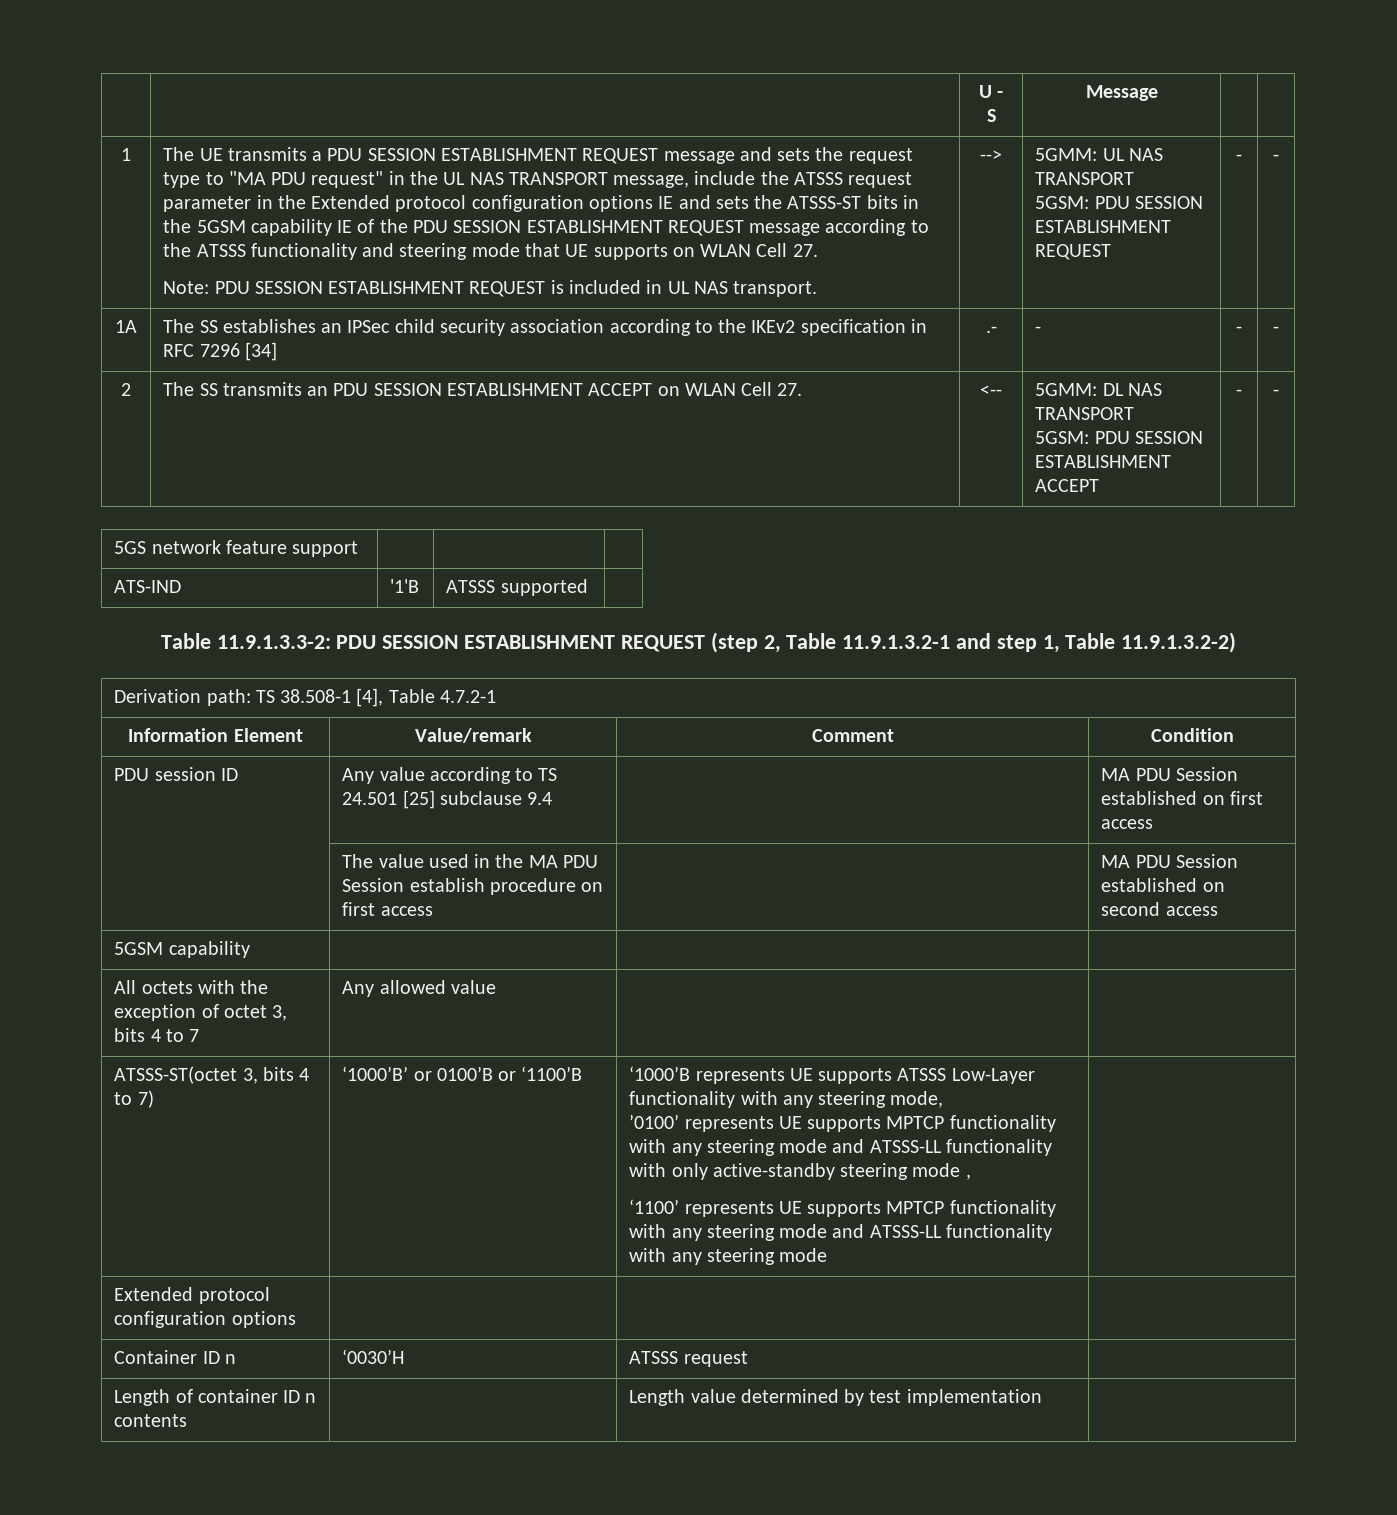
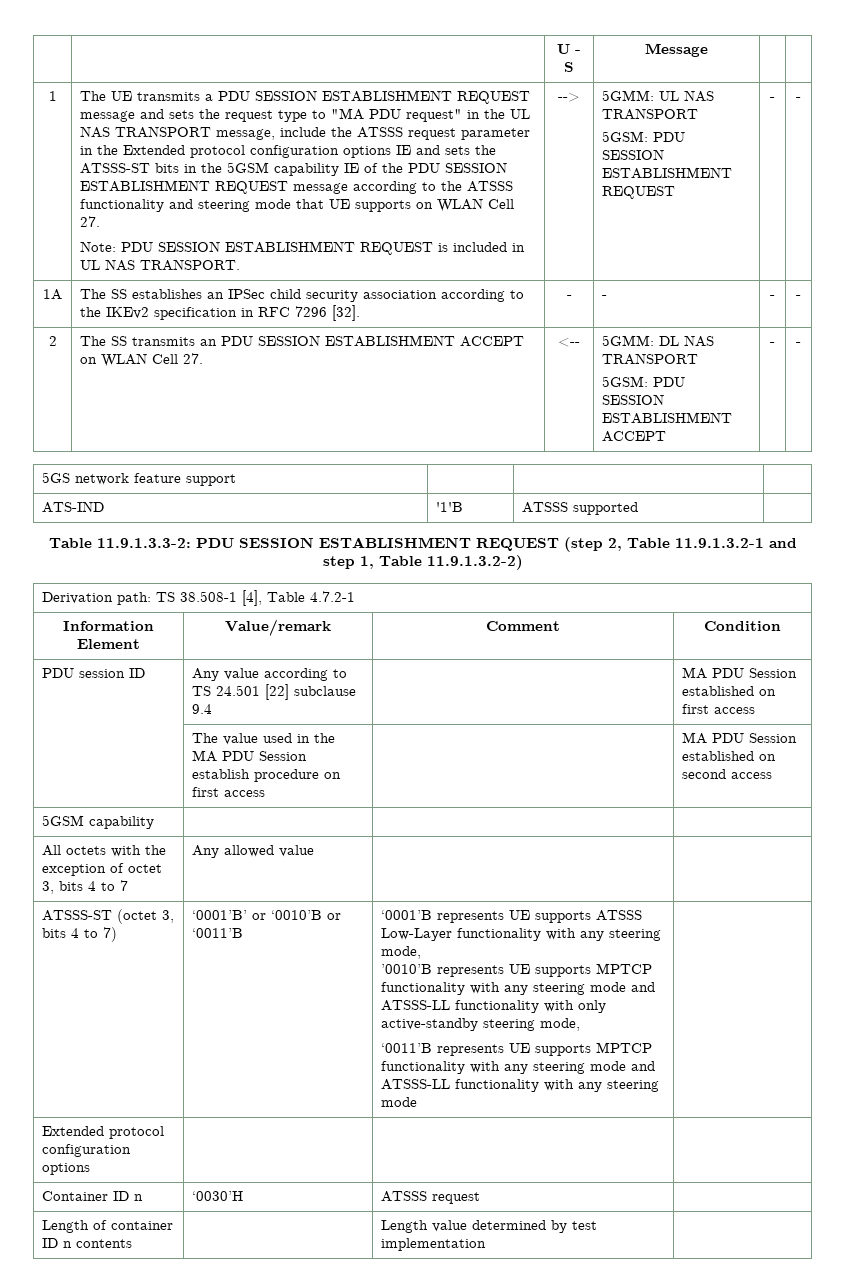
[733,281,818,297] transport. -> [140,259,241,271] TRANSPORT.
[244,342,277,361] [985,326,997,333] [34] | .- -> [332,305,361,321] [566,295,572,299] [32]. | -
[402,790,435,809] [25] -> [265,684,290,700] [22]
[114,1066,238,1084] ATSSS-ST(octet -> [42,909,158,924] ATSSS-ST (octet
[342,1066,583,1081] [629,1066,691,1081] ‘1000’B’ or 0100’B or ‘1100’B | ‘1000’B -> [192,910,342,920] [192,928,244,938] [381,910,433,920] ‘0001’B’ or ‘0010’B or ‘0011’B | ‘0001’B
[629,1114,680,1129] ’0100’ -> [381,964,433,974] ’0010’B
[912,1163,971,1180] [629,1199,680,1214] mode , // ‘1100’ -> [540,1018,581,1031] [381,1043,433,1053] mode, // ‘0011’B

